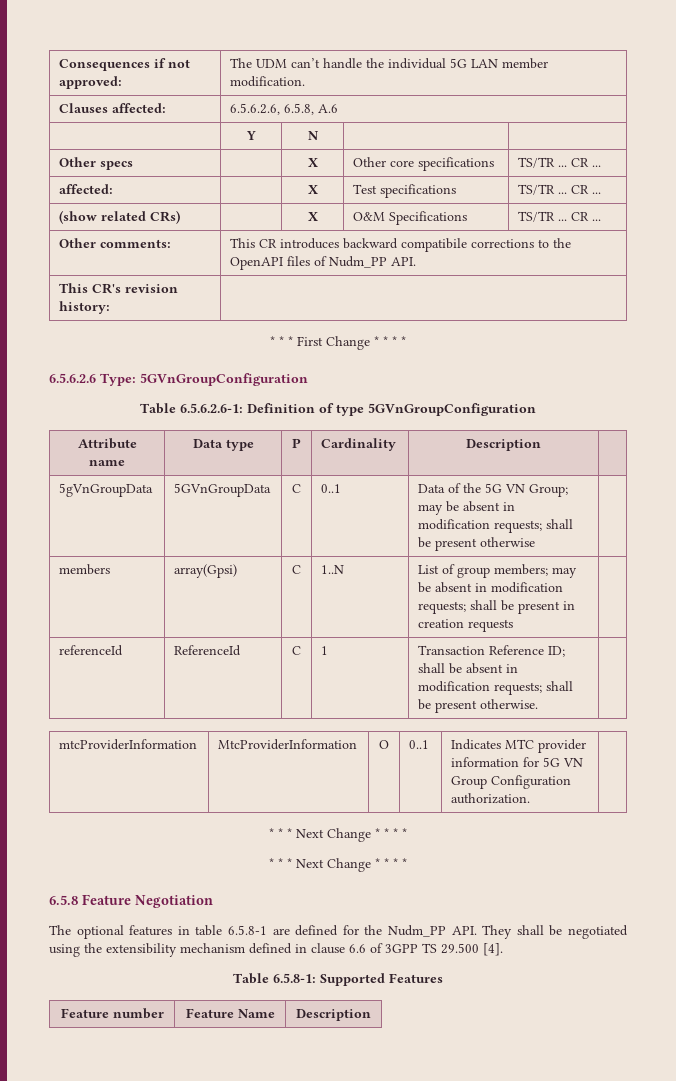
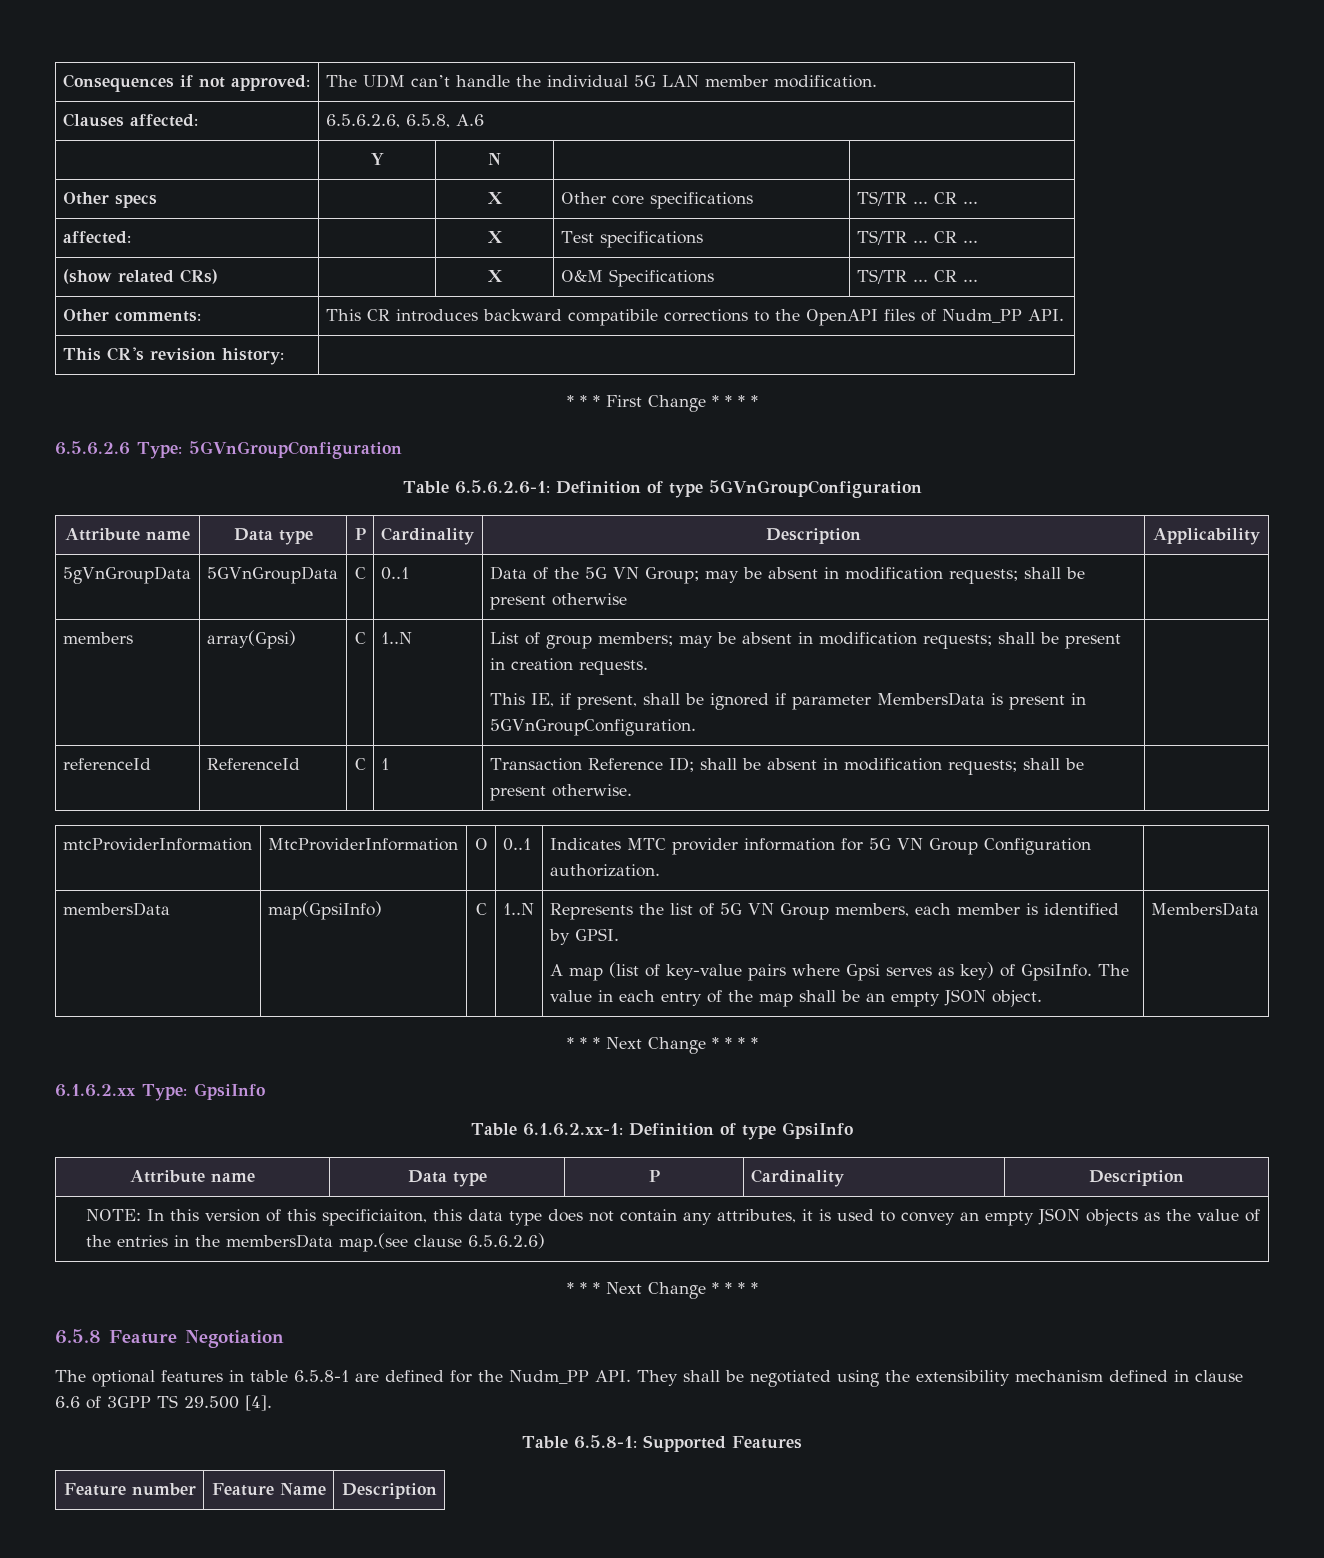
(541, 445) none -> [1153,528,1260,545] Applicability
[468,619,514,632] requests -> [578,660,648,675] [489,692,1086,710] [489,719,696,736] requests. // This IE, if present, shall be ignored if parameter MembersData is present in 5GVnGroupConfiguration.
[269,828,407,842] // * * * Next Change * * * * -> [62,902,170,916] [267,901,382,920] [475,903,487,915] [502,903,534,915] [549,903,1119,920] [548,928,619,945] [549,962,1129,981] [549,989,1042,1007] [1150,902,1259,916] [566,1037,758,1054] [55,1083,265,1101] [471,1122,853,1140] [130,1170,255,1183] [407,1170,487,1187] [648,1170,660,1182] [750,1169,844,1187] [1089,1170,1184,1186] [86,1208,1261,1226] [86,1233,546,1252] // membersData | map(GpsiInfo) | C | 1..N | Represents the list of 5G VN Group members, each member is identified by GPSI. // A map (list of key-value pairs where Gpsi serves as key) of GpsiInfo. The value in each entry of the map shall be an empty JSON object. | MembersData // * * * Next Change * * * * // 6.1.6.2.xx Type: GpsiInfo // Table 6.1.6.2.xx-1: Definition of type GpsiInfo // Attribute name | Data type | P | Cardinality | Description // NOTE: In this version of this specificiaiton, this data type does not contain any attributes, it is used to convey an empty JSON objects as the value of the entries in the membersData map.(see clause 6.5.6.2.6)

